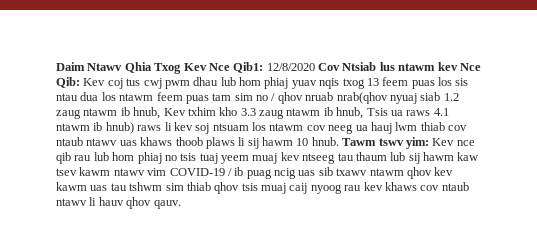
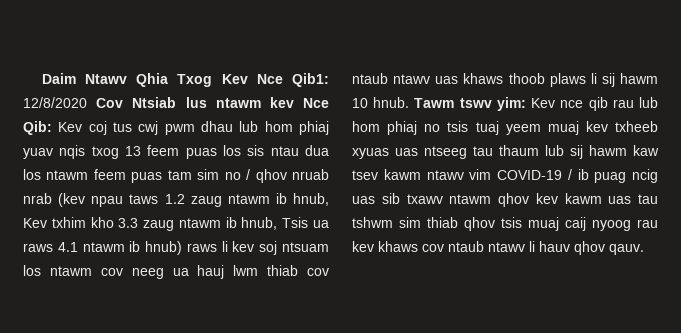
[336,92,441,104] nrab(qhov nyuaj siab -> [23,193,159,207] nrab (kev npau taws
(300, 156) none -> [615,121,658,132] [352,148,418,159] txheeb xyuas uas

